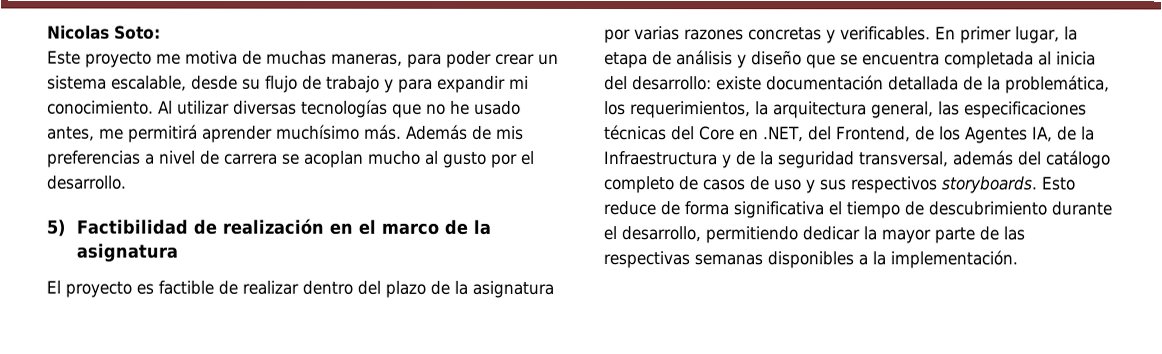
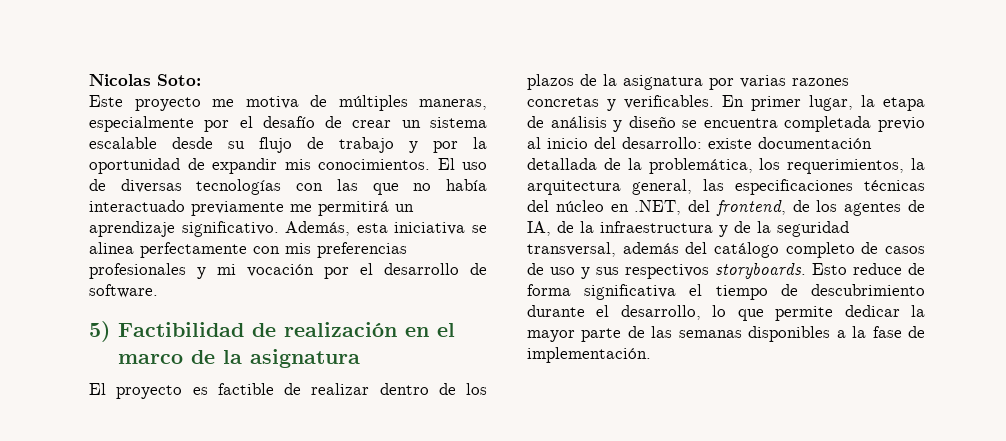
[266,50,492,68] muchas maneras, para poder -> [338,95,487,111] [89,116,343,132] múltiples maneras, especialmente por el desafío de
[111,75,187,91] escalable, -> [89,137,157,149] escalable
[398,75,529,93] [47,99,521,118] [47,124,524,143] [47,150,535,168] [46,175,127,190] para expandir mi conocimiento. Al utilizar diversas tecnologías que no he usado antes, me permitirá aprender muchísimo más. Además de mis preferencias a nivel de carrera se acoplan mucho al gusto por el desarrollo. -> [433,137,487,153] [89,158,487,174] [89,179,488,195] [89,200,414,216] [89,221,488,237] [89,242,407,258] [89,263,487,279] [89,284,158,298] por la oportunidad de expandir mis conocimientos. El uso de diversas tecnologías con las que no había interactuado previamente me permitirá un aprendizaje significativo. Además, esta iniciativa se alinea perfectamente con mis preferencias profesionales y mi vocación por el desarrollo de software.
[357,280,426,298] del plazo -> [438,383,487,395] [527,74,574,90] de los plazos
[806,54,836,69] que -> (676, 122) none
[1038,51,1096,66] al inicia -> [878,117,925,132] [527,137,588,149] previo al inicio
[699,126,735,141] Core -> [555,200,604,212] núcleo
[836,126,1028,144] Frontend, de los Agentes -> [715,200,925,216] frontend, de los agentes de
[604,151,718,166] Infraestructura -> [600,221,713,233] infraestructura
[705,226,798,244] permitiendo -> [712,305,834,321] lo que permite
[603,251,690,269] respectivas -> (673, 332) none
(886, 258) none -> [872,326,925,338] fase de

